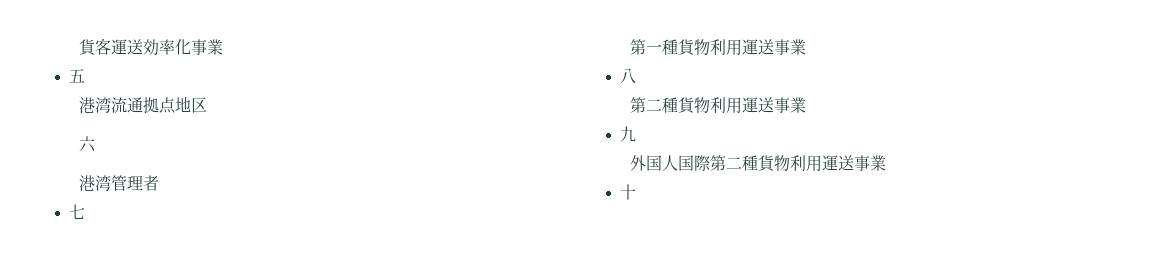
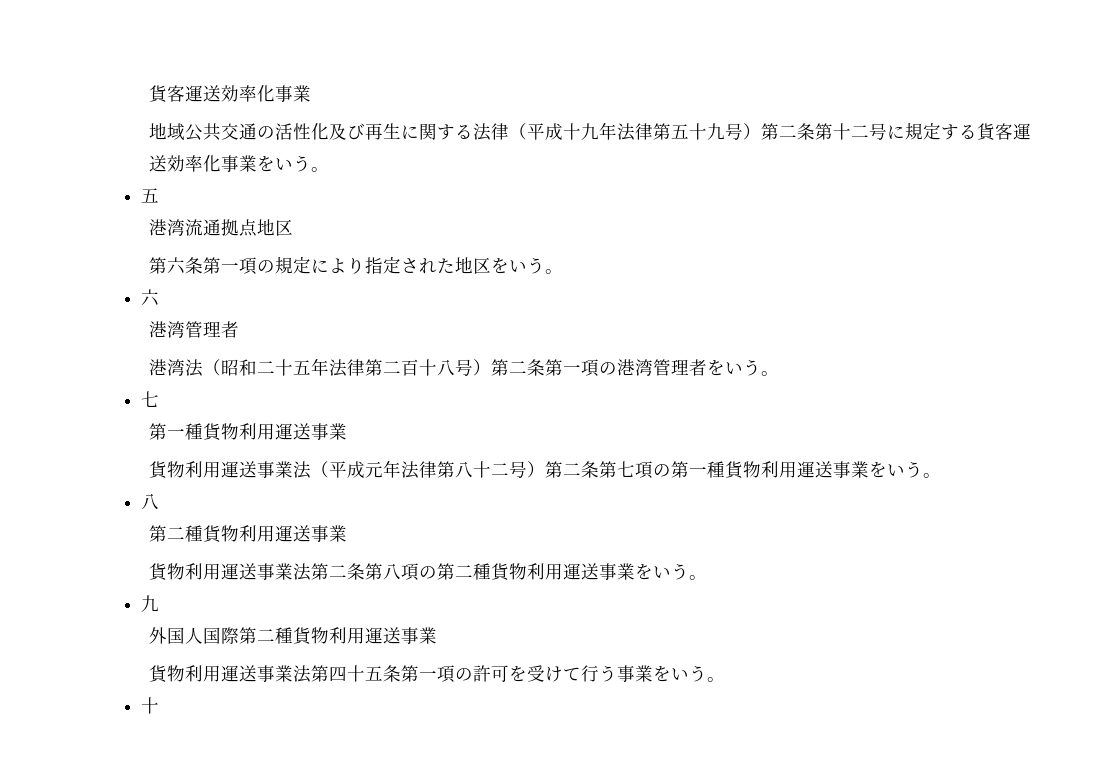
[78,38,223,56] 貨客運送効率化事業 -> [148,85,311,103] [148,122,1031,141] [148,155,329,172] 貨客運送効率化事業 // 地域公共交通の活性化及び再生に関する法律（平成十九年法律第五十九号）第二条第十二号に規定する貨客運送効率化事業をいう。
[78,136,96,152] [78,175,159,192] 六 // 港湾管理者 -> [148,256,563,275] [141,289,160,306] [148,321,239,338] [148,358,779,377] 第六条第一項の規定により指定された地区をいう。 // 六 // 港湾管理者 // 港湾法（昭和二十五年法律第二百十八号）第二条第一項の港湾管理者をいう。
(806, 47) none -> [148,460,941,479] // 貨物利用運送事業法（平成元年法律第八十二号）第二条第七項の第一種貨物利用運送事業をいう。
(806, 105) none -> [148,563,707,581] // 貨物利用運送事業法第二条第八項の第二種貨物利用運送事業をいう。
(886, 163) none -> [148,665,725,683] // 貨物利用運送事業法第四十五条第一項の許可を受けて行う事業をいう。

